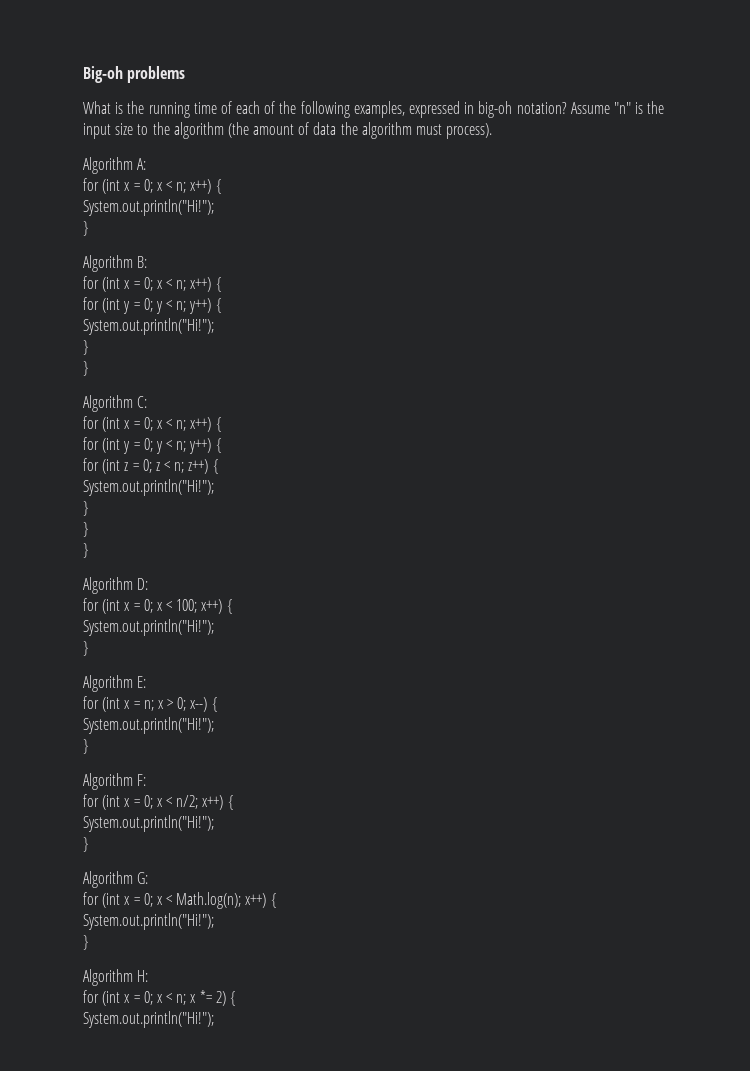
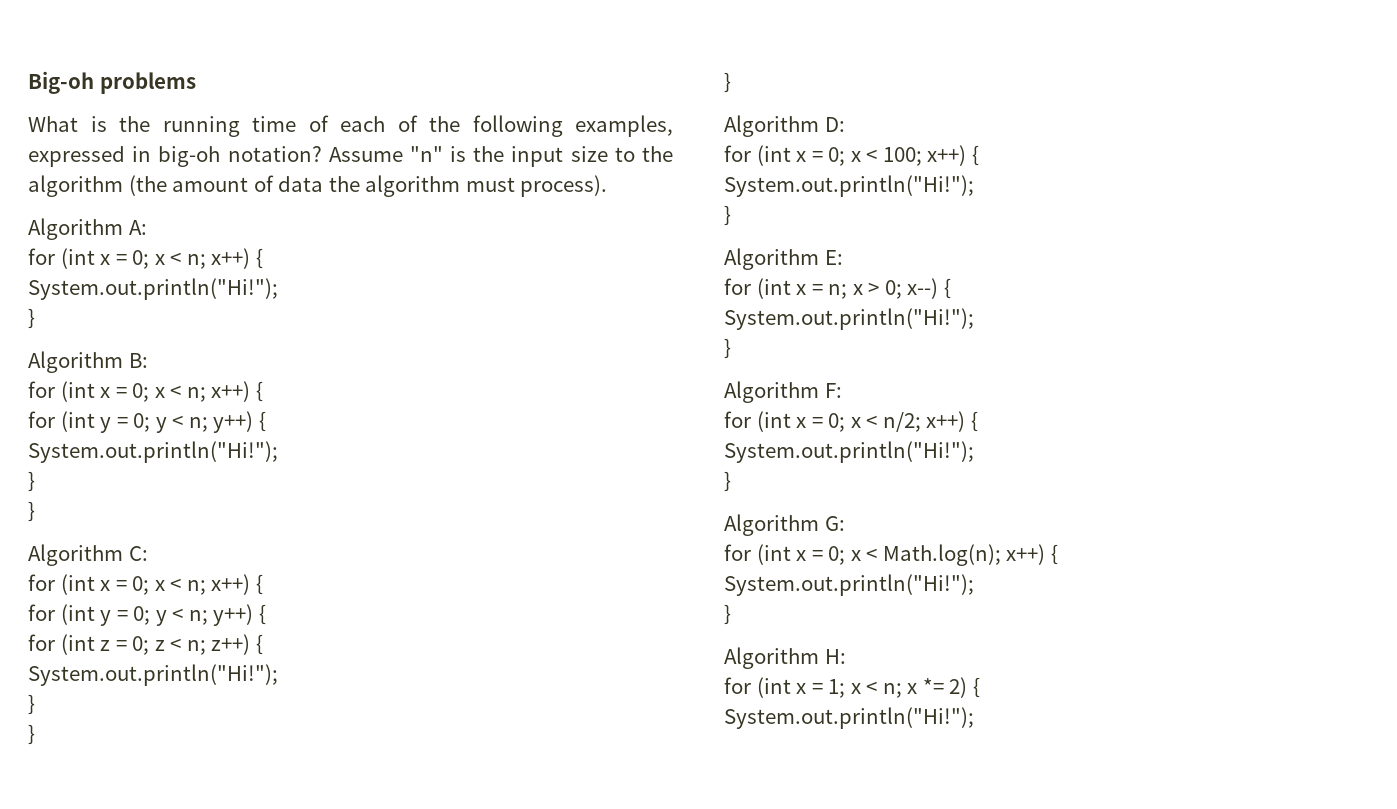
[143,991,153,1005] 0; -> [828,679,846,698] 1;

